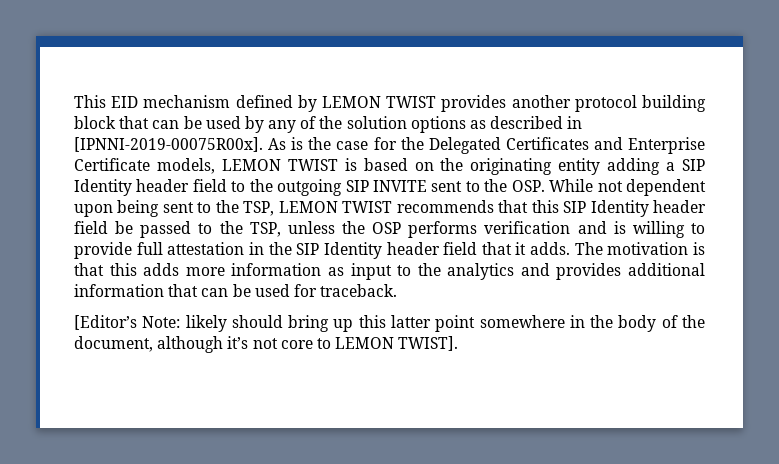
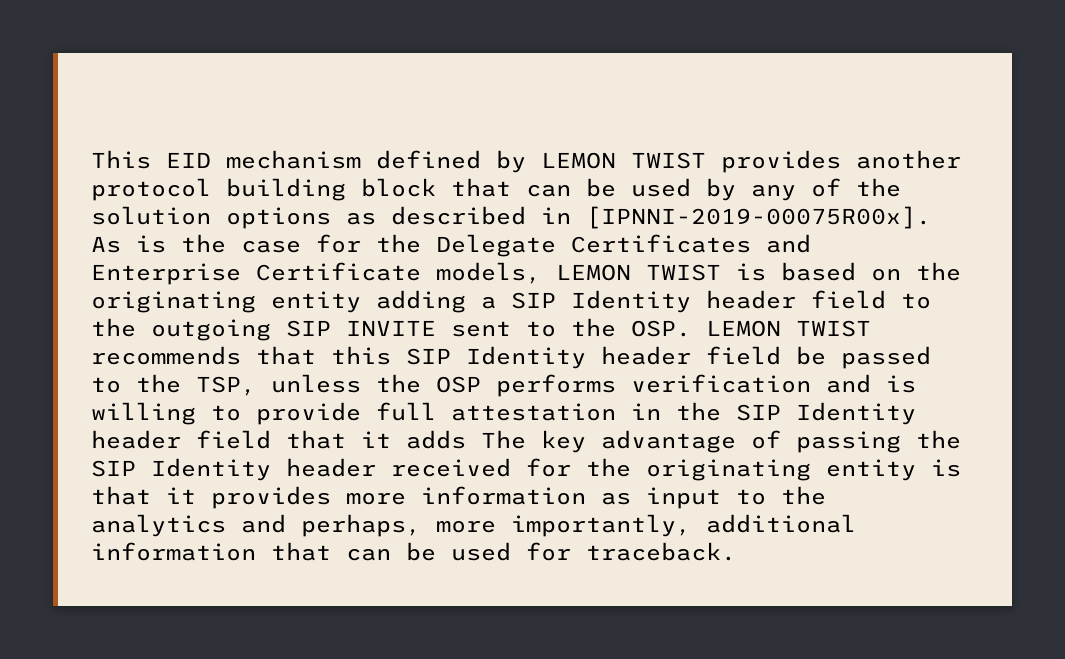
[428,137,501,154] Delegated -> [436,234,556,257] Delegate
[549,179,707,196] [74,200,275,217] While not dependent upon being sent to the TSP, -> (691, 328) none
[530,242,705,255] [74,263,180,276] adds. The motivation is that this adds -> [406,430,961,453] [91,458,961,481] [91,486,331,509] adds The key advantage of passing the SIP Identity header received for the originating entity is that it provides
[556,263,622,280] provides -> [301,514,691,537] perhaps, more importantly,
[74,315,706,332] [74,336,459,353] // [Editor’s Note: likely should bring up this latter point somewhere in the body of the document, although it’s not core to LEMON TWIST]. -> (736, 551) none

